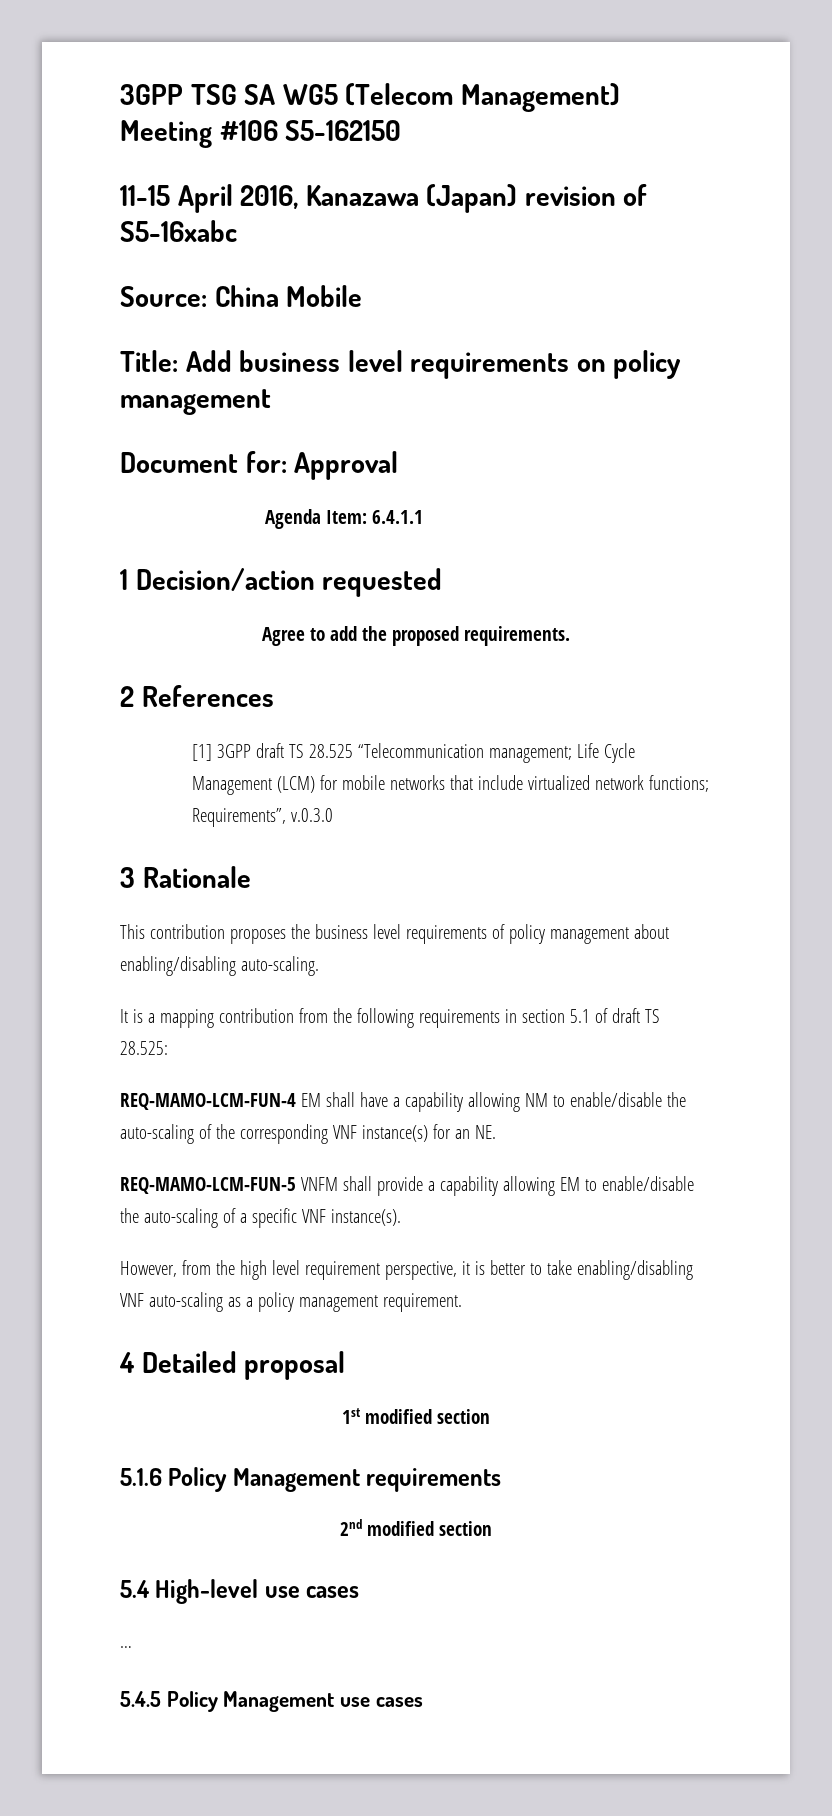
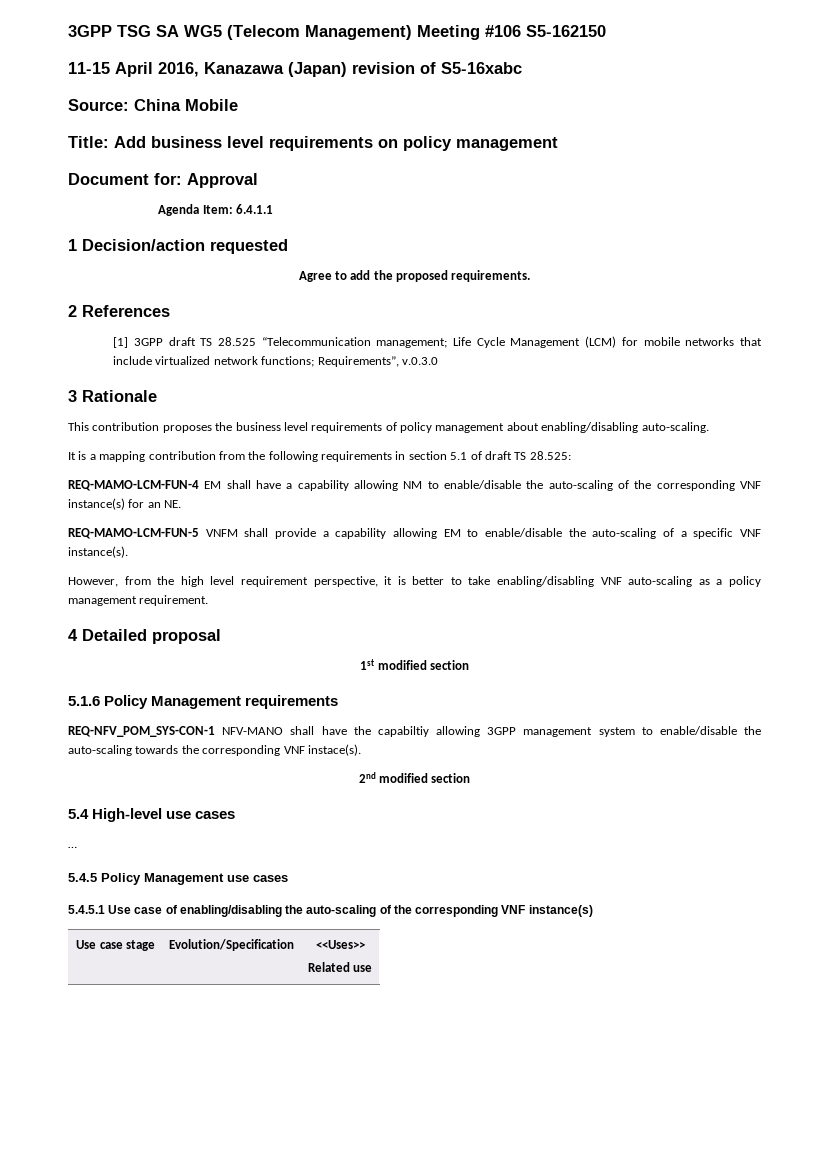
(502, 1480) none -> [68,726,761,737] [68,744,361,756] // REQ-NFV_POM_SYS-CON-1 NFV-MANO shall have the capabiltiy allowing 3GPP management system to enable/disable the auto-scaling towards the corresponding VNF instace(s).
(423, 1702) none -> [68,905,593,917] [76,940,155,951] [169,939,294,951] [315,940,365,949] [307,962,373,972] // 5.4.5.1 Use case of enabling/disabling the auto-scaling of the corresponding VNF instance(s) // Use case stage | Evolution/Specification | <<Uses>> // Related use

